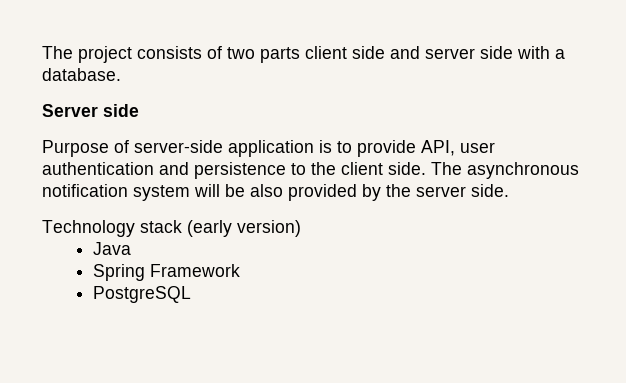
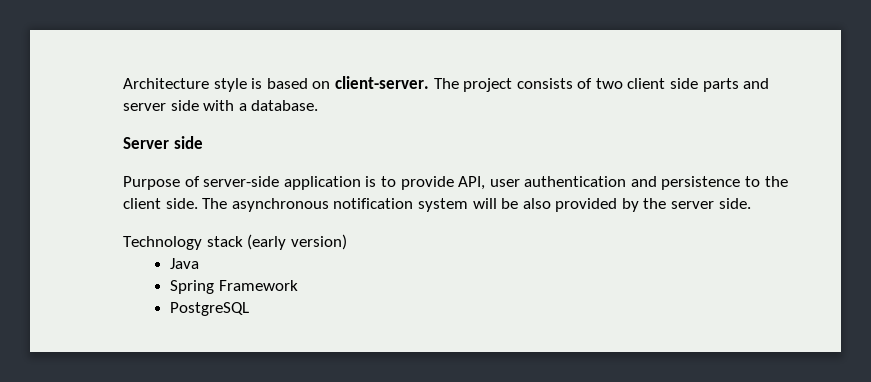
(42, 52) none -> [123,76,429,92] Architecture style is based on client-server.
[260,47,300,63] parts -> (623, 83) none
(385, 52) none -> [702,78,739,92] parts

